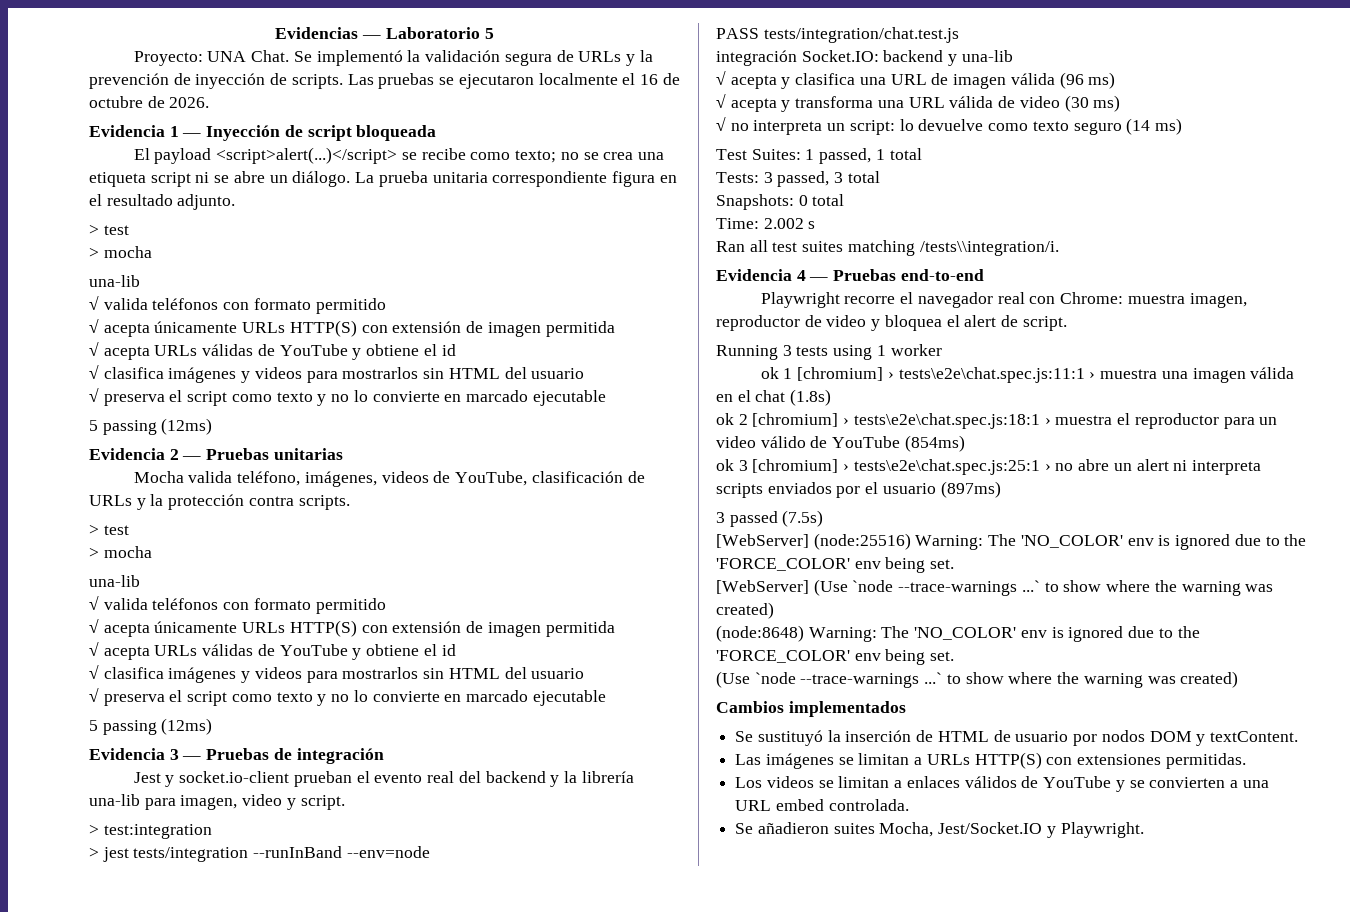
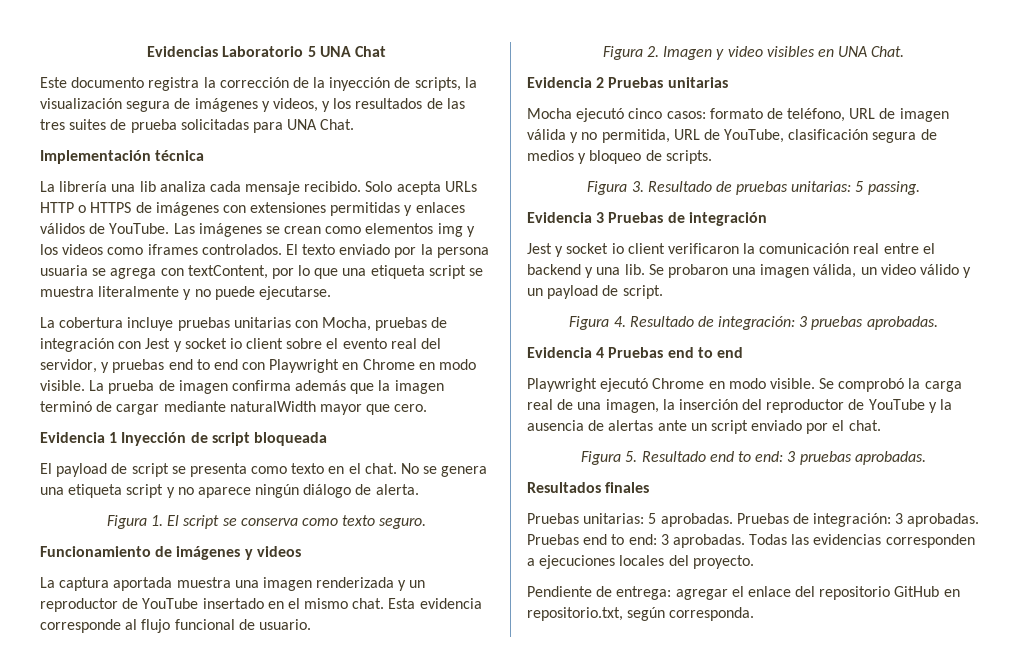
[362,35,382,39] — -> (219, 51) none
[133,50,653,66] [89,73,680,89] [89,96,210,108] // Proyecto: UNA Chat. Se implementó la validación segura de URLs y la prevención de inyección de scripts. Las pruebas se ejecutaron localmente el 16 de octubre de 2026. -> [319,46,386,57] [40,77,477,91] [40,98,465,112] [40,119,355,133] [40,150,205,164] [40,181,477,195] [40,202,465,216] [40,223,475,237] [40,244,489,258] [40,265,484,279] [40,286,331,300] [40,317,448,331] [40,338,442,352] [40,359,477,373] [40,380,444,394] [40,401,428,415] UNA Chat // Este documento registra la corrección de la inyección de scripts, la visualización segura de imágenes y videos, y los resultados de las tres suites de prueba solicitadas para UNA Chat. // Implementación técnica // La librería una lib analiza cada mensaje recibido. Solo acepta URLs HTTP o HTTPS de imágenes con extensiones permitidas y enlaces válidos de YouTube. Las imágenes se crean como elementos img y los videos como iframes controlados. El texto enviado por la persona usuaria se agrega con textContent, por lo que una etiqueta script se muestra literalmente y no puede ejecutarse. // La cobertura incluye pruebas unitarias con Mocha, pruebas de integración con Jest y socket io client sobre el evento real del servidor, y pruebas end to end con Playwright en Chrome en modo visible. La prueba de imagen confirma además que la imagen terminó de cargar mediante naturalWidth mayor que cero.
[182,133,202,137] — -> (118, 437) none
[216,147,664,164] [89,171,677,187] [89,194,236,210] [89,224,129,235] [89,246,152,258] [89,275,140,287] [89,296,386,314] [89,319,615,337] [89,342,456,360] [89,365,585,383] [89,388,606,406] [89,418,213,435] <script>alert(...)</script> se recibe como texto; no se crea una etiqueta script ni se abre un diálogo. La prueba unitaria correspondiente figura en el resultado adjunto. // > test // > mocha // una-lib // √ valida teléfonos con formato permitido // √ acepta únicamente URLs HTTP(S) con extensión de imagen permitida // √ acepta URLs válidas de YouTube y obtiene el id // √ clasifica imágenes y videos para mostrarlos sin HTML del usuario // √ preserva el script como texto y no lo convierte en marcado ejecutable // 5 passing (12ms) -> [111,463,488,477] [40,484,419,498] [106,515,427,529] [40,546,301,560] [40,577,426,591] [40,598,482,612] [40,619,311,633] [602,46,905,60] de script se presenta como texto en el chat. No se genera una etiqueta script y no aparece ningún diálogo de alerta. // Figura 1. El script se conserva como texto seguro. // Funcionamiento de imágenes y videos // La captura aportada muestra una imagen renderizada y un reproductor de YouTube insertado en el mismo chat. Esta evidencia corresponde al flujo funcional de usuario. // Figura 2. Imagen y video visibles en UNA Chat.
[182,456,202,460] — -> (605, 82) none
[188,471,645,487] [89,494,350,510] [89,524,129,535] [89,546,152,558] [89,575,140,587] [89,596,386,614] [89,619,615,637] [89,642,456,660] [89,665,585,683] [89,688,606,706] [89,718,213,735] valida teléfono, imágenes, videos de YouTube, clasificación de URLs y la protección contra scripts. // > test // > mocha // una-lib // √ valida teléfonos con formato permitido // √ acepta únicamente URLs HTTP(S) con extensión de imagen permitida // √ acepta URLs válidas de YouTube y obtiene el id // √ clasifica imágenes y videos para mostrarlos sin HTML del usuario // √ preserva el script como texto y no lo convierte en marcado ejecutable // 5 passing (12ms) -> [576,108,949,122] [527,129,937,143] [527,150,712,164] [587,181,920,195] ejecutó cinco casos: formato de teléfono, URL de imagen válida y no permitida, URL de YouTube, clasificación segura de medios y bloqueo de scripts. // Figura 3. Resultado de pruebas unitarias: 5 passing.
[182,756,202,760] — -> (605, 217) none
[179,771,634,787] [89,794,345,810] [89,824,212,839] [89,846,430,862] [716,27,959,43] [716,50,1013,66] [716,71,1116,89] [716,94,1121,112] [716,117,1182,135] [716,148,922,164] [716,171,880,187] [716,194,845,210] [716,218,816,229] [716,240,1059,256] [716,269,984,281] [760,292,1247,308] [716,315,1067,331] [716,344,942,360] [760,367,1295,383] [716,389,832,406] [716,413,1278,429] [716,435,965,452] [716,459,1261,475] [716,481,1001,498] [716,510,824,527] [716,533,1307,550] [716,557,955,573] [716,579,1274,596] [716,602,774,619] [716,625,1200,642] [716,649,955,665] [716,671,1239,688] [716,701,906,717] [735,730,1298,746] [735,752,1246,769] [735,776,1269,792] [735,799,909,811] [735,822,1144,838] socket.io-client prueban el evento real del backend y la librería una-lib para imagen, video y script. // > test:integration // > jest tests/integration --runInBand --env=node // PASS tests/integration/chat.test.js // integración Socket.IO: backend y una-lib // √ acepta y clasifica una URL de imagen válida (96 ms) // √ acepta y transforma una URL válida de video (30 ms) // √ no interpreta un script: lo devuelve como texto seguro (14 ms) // Test Suites: 1 passed, 1 total // Tests: 3 passed, 3 total // Snapshots: 0 total // Time: 2.002 s // Ran all test suites matching /tests\\integration/i. // Evidencia 4 — Pruebas end-to-end // Playwright recorre el navegador real con Chrome: muestra imagen, reproductor de video y bloquea el alert de script. // Running 3 tests using 1 worker // ok 1 [chromium] › tests\e2e\chat.spec.js:11:1 › muestra una imagen válida en el chat (1.8s) // ok 2 [chromium] › tests\e2e\chat.spec.js:18:1 › muestra el reproductor para un video válido de YouTube (854ms) // ok 3 [chromium] › tests\e2e\chat.spec.js:25:1 › no abre un alert ni interpreta scripts enviados por el usuario (897ms) // 3 passed (7.5s) // [WebServer] (node:25516) Warning: The 'NO_COLOR' env is ignored due to the 'FORCE_COLOR' env being set. // [WebServer] (Use `node --trace-warnings ...` to show where the warning was created) // (node:8648) Warning: The 'NO_COLOR' env is ignored due to the 'FORCE_COLOR' env being set. // (Use `node --trace-warnings ...` to show where the warning was created) // Cambios implementados // Se sustituyó la inserción de HTML de usuario por nodos DOM y textContent. // Las imágenes se limitan a URLs HTTP(S) con extensiones permitidas. // Los videos se limitan a enlaces válidos de YouTube y se convierten a una URL embed controlada. // Se añadieron suites Mocha, Jest/Socket.IO y Playwright. -> [566,243,935,254] [527,264,972,278] [527,285,663,299] [569,316,938,330] [527,347,743,358] [527,378,962,392] [527,399,953,413] [527,420,881,434] [581,451,926,465] [527,482,650,493] [527,513,980,527] [527,534,975,548] [527,555,754,569] [527,586,960,600] [527,607,755,621] socket io client verificaron la comunicación real entre el backend y una lib. Se probaron una imagen válida, un video válido y un payload de script. // Figura 4. Resultado de integración: 3 pruebas aprobadas. // Evidencia 4 Pruebas end to end // Playwright ejecutó Chrome en modo visible. Se comprobó la carga real de una imagen, la inserción del reproductor de YouTube y la ausencia de alertas ante un script enviado por el chat. // Figura 5. Resultado end to end: 3 pruebas aprobadas. // Resultados finales // Pruebas unitarias: 5 aprobadas. Pruebas de integración: 3 aprobadas. Pruebas end to end: 3 aprobadas. Todas las evidencias corresponden a ejecuciones locales del proyecto. // Pendiente de entrega: agregar el enlace del repositorio GitHub en repositorio.txt, según corresponda.

